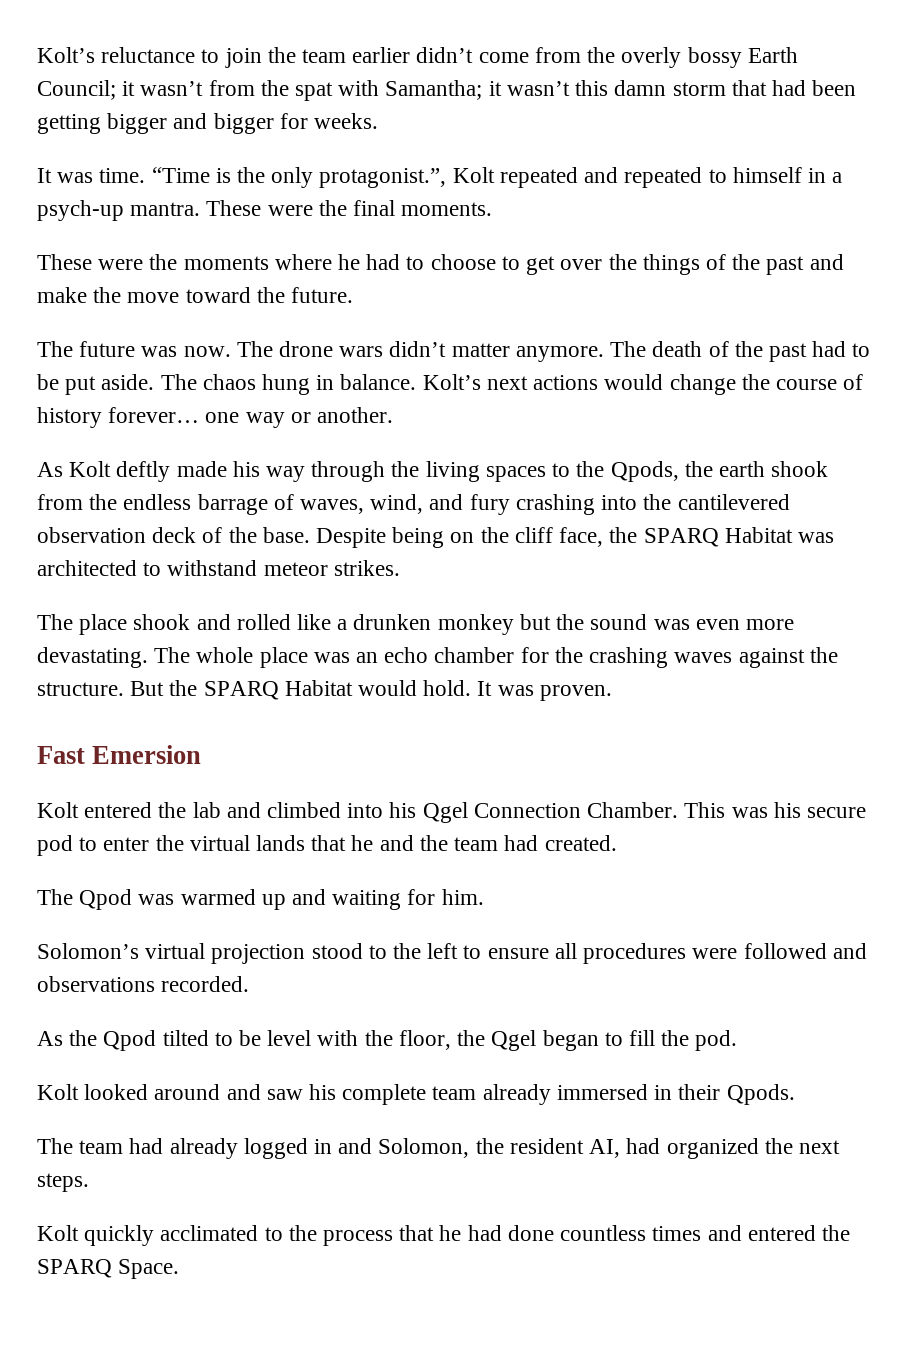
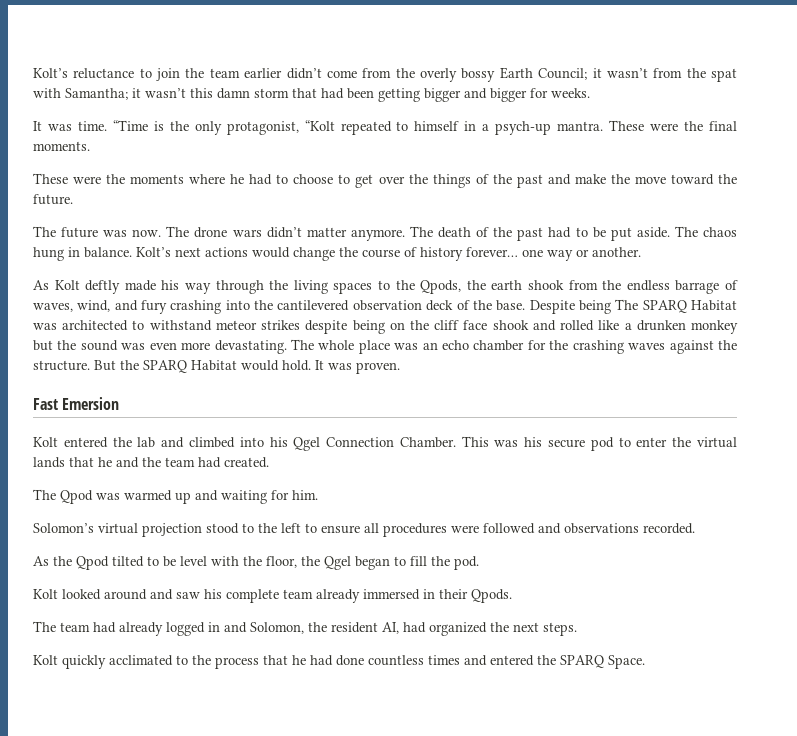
[319,167,619,188] protagonist.”, Kolt repeated and -> [226,120,335,135] protagonist, “Kolt
[450,527,638,547] on the cliff face, the -> [615,299,639,310] The
[333,560,400,576] [37,614,128,635] strikes. // The place -> [261,320,488,334] strikes despite being on the cliff face

